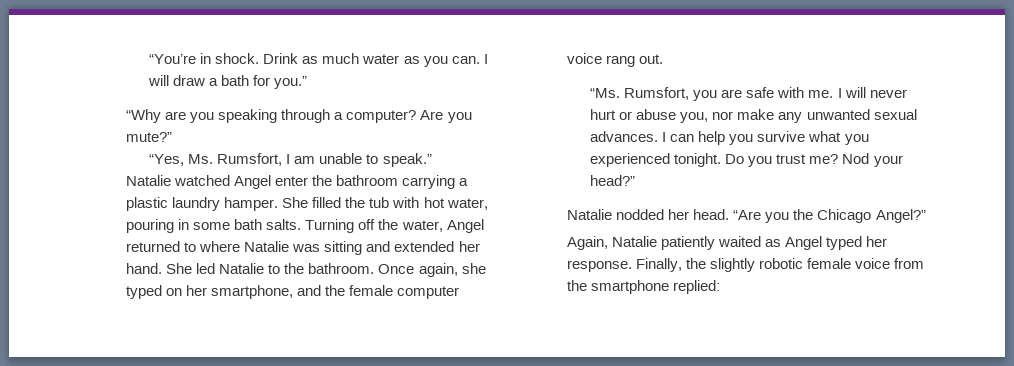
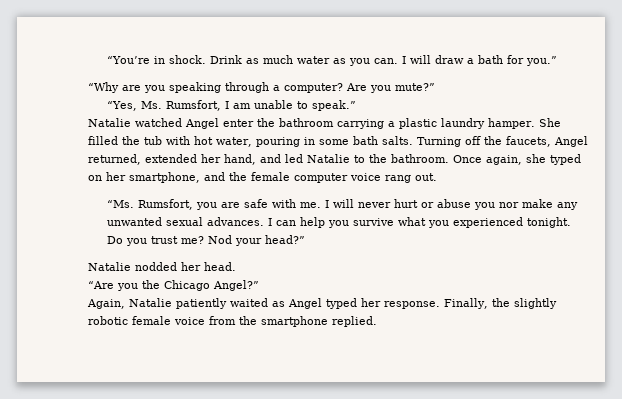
[401,219,484,233] [126,241,480,255] [126,263,193,274] water, Angel returned to where Natalie was sitting and extended her hand. She -> [505,136,588,147] [87,154,281,165] faucets, Angel returned, extended her hand, and
[680,112,709,123] you, -> [473,202,495,210] you
(730, 214) none -> (236, 266) //
[673,280,721,294] replied: -> [331,316,377,327] replied.

